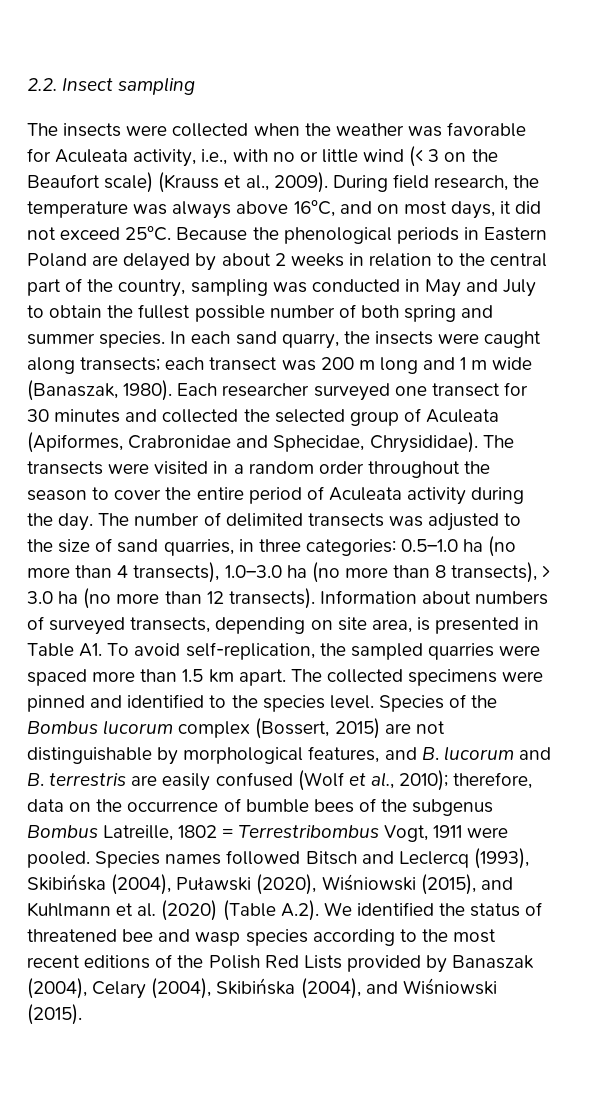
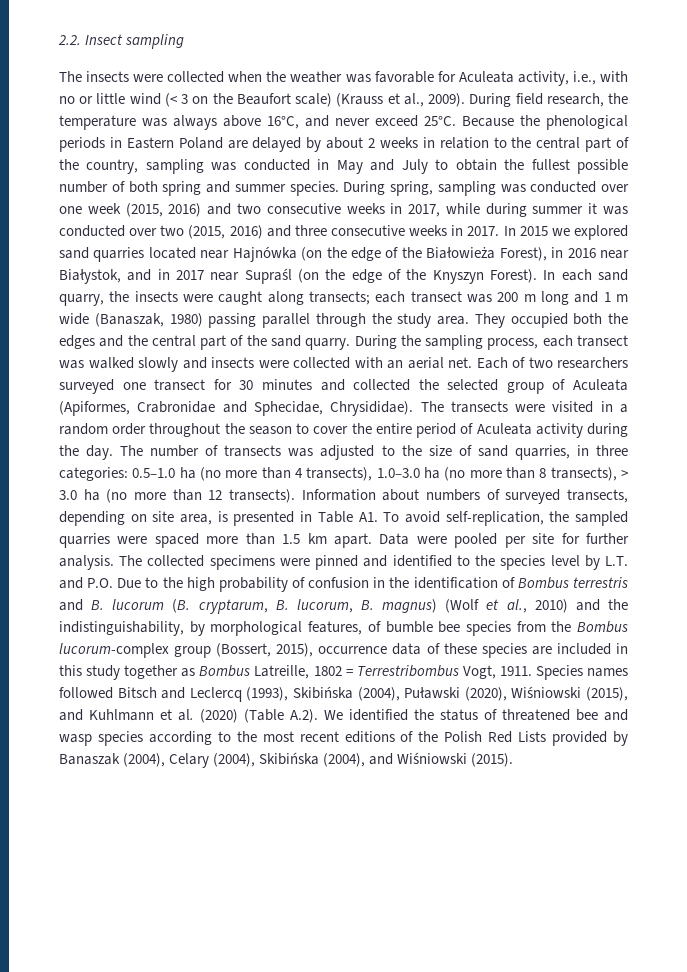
[376,201,542,219] [27,227,56,240] on most days, it did not -> [335,118,370,126] never
(166, 339) none -> [343,181,629,196] [59,203,628,217] [59,225,629,240] [59,246,630,262] [59,268,537,284] During spring, sampling was conducted over one week (2015, 2016) and two consecutive weeks in 2017, while during summer it was conducted over two (2015, 2016) and three consecutive weeks in 2017. In 2015 we explored sand quarries located near Hajnówka (on the edge of the Białowieża Forest), in 2016 near Białystok, and in 2017 near Supraśl (on the edge of the Knyszyn Forest).
[123,380,310,401] 1980). Each researcher -> [169,313,628,328] [59,335,628,350] [59,357,628,372] 1980) passing parallel through the study area. They occupied both the edges and the central part of the sand quarry. During the sampling process, each transect was walked slowly and insects were collected with an aerial net. Each of two researchers
[225,513,303,527] delimited -> (219, 450) none
(286, 677) none -> [379,533,630,548] [59,555,114,570] Data were pooled per site for further analysis.
[329,694,498,712] [27,718,445,739] [27,746,551,765] [27,770,533,791] [27,798,494,816] level. Species of the Bombus lucorum complex (Bossert, 2015) are not distinguishable by morphological features, and B. lucorum and B. terrestris are easily confused (Wolf et al., 2010); therefore, data on the occurrence of bumble bees of the subgenus -> [550,555,628,570] [59,577,629,592] [59,599,629,614] [59,621,628,636] [59,643,629,658] [59,665,196,680] level by L.T. and P.O. Due to the high probability of confusion in the identification of Bombus terrestris and B. lucorum (B. cryptarum, B. lucorum, B. magnus) (Wolf et al., 2010) and the indistinguishability, by morphological features, of bumble bee species from the Bombus lucorum-complex group (Bossert, 2015), occurrence data of these species are included in this study together as
[432,825,508,838] [27,851,90,868] 1911 were pooled. -> [499,666,532,676] 1911.

